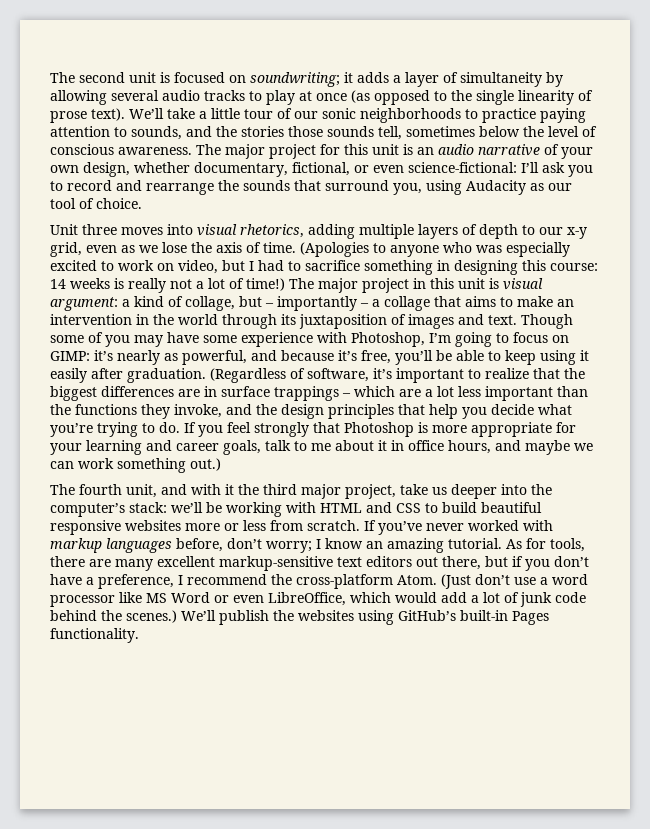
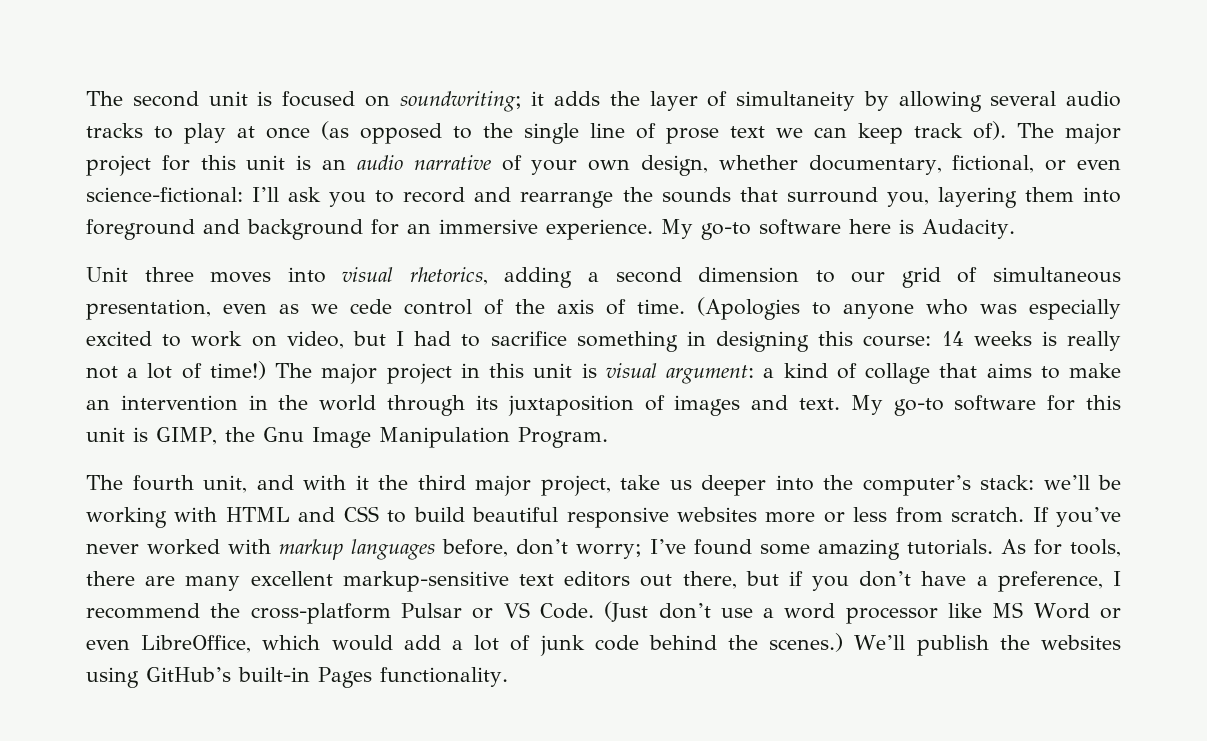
[393,75,401,83] a -> [609,91,640,106] the
[518,90,574,105] linearity -> [589,123,625,138] line
[91,108,586,123] [50,126,597,140] [50,144,192,155] text). We’ll take a little tour of our sonic neighborhoods to practice paying attention to sounds, and the stories those sounds tell, sometimes below the level of conscious awareness. -> [729,121,1006,144] text we can keep track of).
[426,180,572,195] [50,198,142,209] using Audacity as our tool of choice. -> [937,187,1122,208] [86,219,1015,240] layering them into foreground and background for an immersive experience. My go-to software here is Audacity.
[359,224,587,239] [50,242,187,257] multiple layers of depth to our x-y grid, even as we lose -> [588,267,1121,288] [86,299,504,320] a second dimension to our grid of simultaneous presentation, even as we cede control of
[185,296,380,311] collage, but – importantly – a -> (857, 371) none
[521,314,573,329] [50,332,569,347] [50,350,589,365] [50,368,585,383] [50,386,588,401] [50,404,572,419] [50,422,576,437] [50,440,593,455] [50,458,221,473] Though some of you may have some experience with Photoshop, I’m going to focus on GIMP: it’s nearly as powerful, and because it’s free, you’ll be able to keep using it easily after graduation. (Regardless of software, it’s important to realize that the biggest differences are in surface trappings – which are a lot less important than the functions they invoke, and the design principles that help you decide what you’re trying to do. If you feel strongly that Photoshop is more appropriate for your learning and career goals, talk to me about it in office hours, and maybe we can work something out.) -> [850,395,1121,416] [86,427,608,448] My go-to software for this unit is GIMP, the Gnu Image Manipulation Program.
[316,538,502,553] I know an amazing tutorial. -> [650,539,993,560] I’ve found some amazing tutorials.
[397,575,437,585] Atom. -> [400,602,594,619] Pulsar or VS Code.

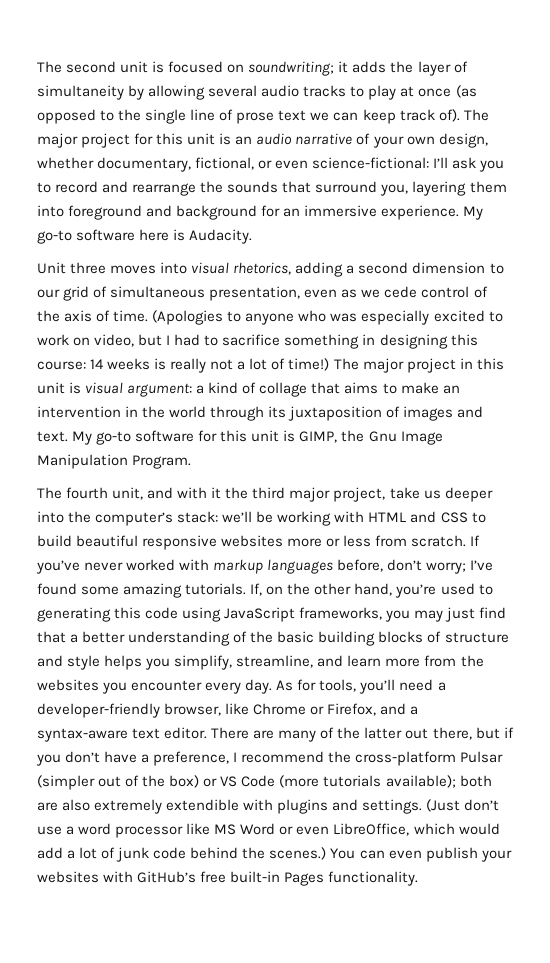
[1001,539,1121,557] [86,571,631,592] As for tools, there are many excellent markup-sensitive text editors -> [250,583,493,598] [37,607,507,622] [37,631,509,646] [37,655,484,670] [37,679,446,694] [37,703,419,718] [37,727,403,742] If, on the other hand, you’re used to generating this code using JavaScript frameworks, you may just find that a better understanding of the basic building blocks of structure and style helps you simplify, streamline, and learn more from the websites you encounter every day. As for tools, you’ll need a developer-friendly browser, like Chrome or Firefox, and a syntax-aware text editor. There are many of the latter
[472,602,594,619] or VS Code. -> [37,775,492,790] [37,799,423,814] (simpler out of the box) or VS Code (more tutorials available); both are also extremely extendible with plugins and settings.
[854,635,1121,656] [86,667,231,688] We’ll publish the websites using GitHub’s -> [330,847,512,862] [37,871,227,883] You can even publish your websites with GitHub’s free

